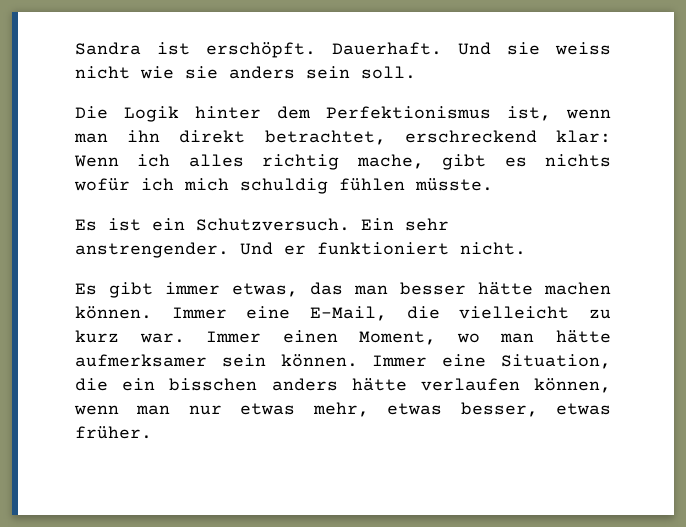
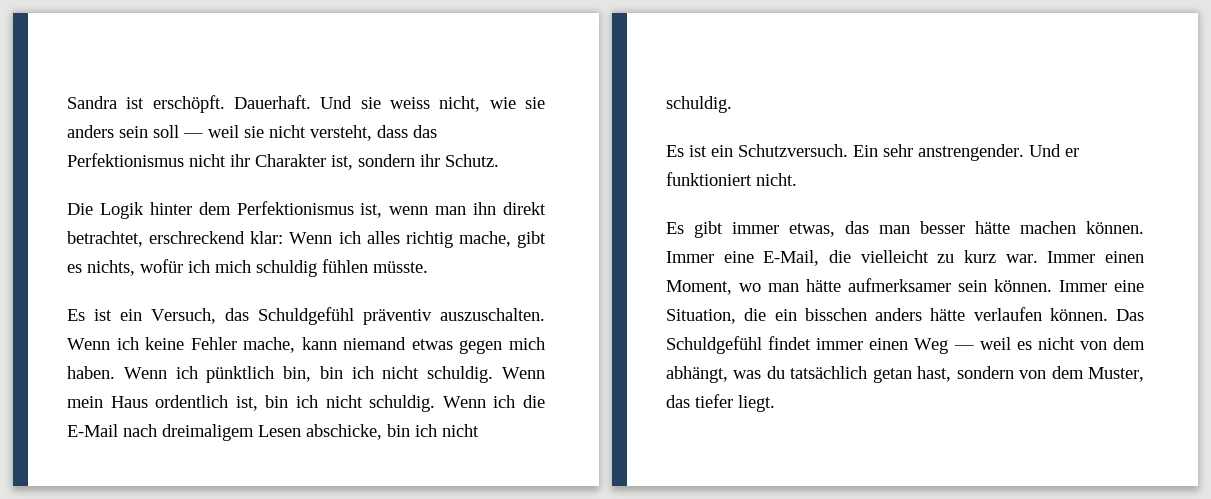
[75,66,130,79] nicht -> [439,96,481,112] nicht,
[361,66,416,79] soll. -> [153,125,437,141] [67,153,499,170] soll — weil sie nicht versteht, dass das Perfektionismus nicht ihr Charakter ist, sondern ihr Schutz.
[545,154,611,167] nichts -> [87,260,135,276] nichts,
(493, 184) none -> [67,307,545,325] [67,337,545,354] [67,366,545,383] [67,395,545,412] [67,424,479,441] [666,96,732,113] // Es ist ein Versuch, das Schuldgefühl präventiv auszuschalten. Wenn ich keine Fehler mache, kann niemand etwas gegen mich haben. Wenn ich pünktlich bin, bin ich nicht schuldig. Wenn mein Haus ordentlich ist, bin ich nicht schuldig. Wenn ich die E-Mail nach dreimaligem Lesen abschicke, bin ich nicht schuldig.
[534,378,611,393] [74,402,611,417] [75,426,152,439] können, wenn man nur etwas mehr, etwas besser, etwas früher. -> [1049,308,1144,321] [666,336,1145,354] [666,366,1144,383] [666,394,775,412] können. Das Schuldgefühl findet immer einen Weg — weil es nicht von dem abhängt, was du tatsächlich getan hast, sondern von dem Muster, das tiefer liegt.

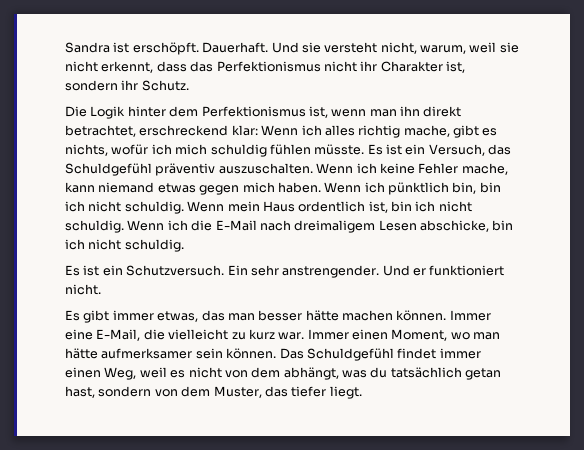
[390,96,545,112] [67,125,203,138] weiss nicht, wie sie anders sein soll — -> [324,42,466,54] versteht nicht, warum,
[310,125,372,141] versteht, -> [101,61,154,73] erkennt,
(428, 267) // -> (365, 149) none
[1059,280,1144,292] [666,307,1108,324] Immer eine Situation, die ein bisschen anders hätte verlaufen können. -> (277, 353) none
[914,338,974,354] Weg — -> [104,367,137,380] Weg,

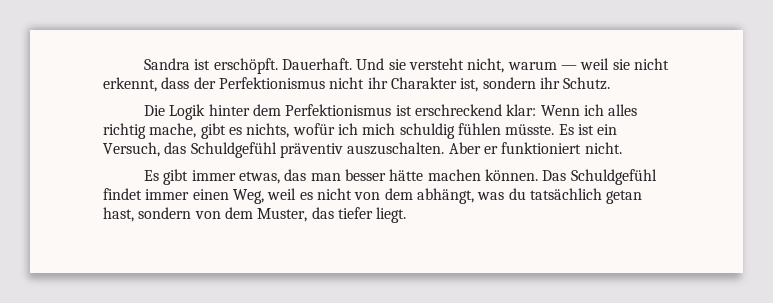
[420,45,466,54] warum, -> [507,61,577,70] warum —
[190,61,214,72] das -> [193,77,216,89] der
[308,106,462,118] [65,125,136,137] ist, wenn man ihn direkt betrachtet, -> [395,105,412,116] ist
[316,163,508,175] [65,182,501,195] [65,201,472,214] [65,220,514,233] [65,239,184,252] [65,265,410,278] Wenn ich keine Fehler mache, kann niemand etwas gegen mich haben. Wenn ich pünktlich bin, bin ich nicht schuldig. Wenn mein Haus ordentlich ist, bin ich nicht schuldig. Wenn ich die E-Mail nach dreimaligem Lesen abschicke, bin ich nicht schuldig. // Es ist ein Schutzversuch. Ein sehr anstrengender. Und -> [448,142,481,154] Aber
[449,310,491,321] [65,329,501,341] [65,348,277,359] Immer eine E-Mail, die vielleicht zu kurz war. Immer einen Moment, wo man hätte aufmerksamer sein können. -> (538, 175) none

